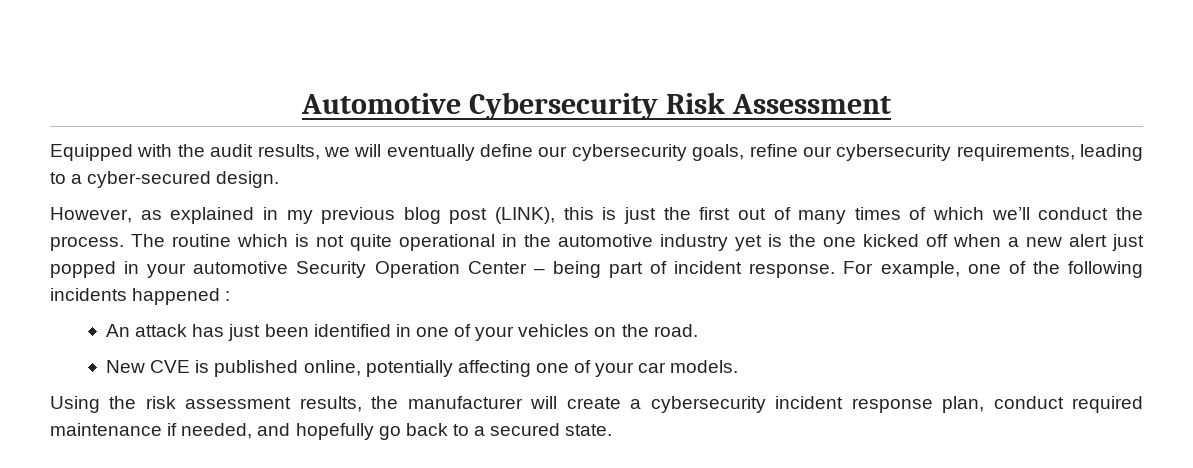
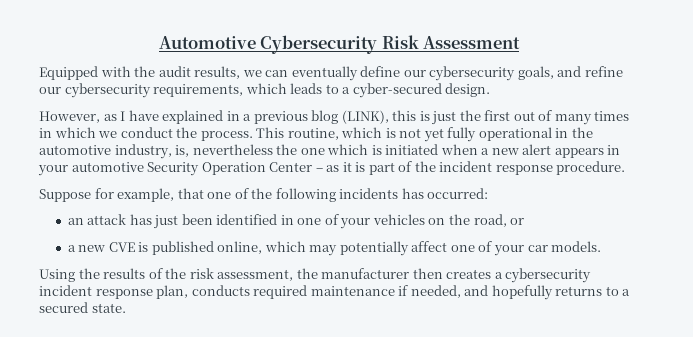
[354,144,382,157] will -> [265,70,289,77] can
(745, 152) none -> [557,66,582,77] and
[1080,144,1143,161] leading -> [245,83,323,94] which leads
(162, 215) none -> [120,110,159,121] I have
[286,210,313,224] my -> [243,114,252,121] a
[449,208,488,224] post -> (339, 117) none
[909,207,1030,220] of which we’ll -> [39,127,118,138] in which we
[131,234,231,247] The routine -> [256,127,339,140] This routine,
[350,234,392,251] quite -> [423,127,477,142] yet fully
[660,234,948,251] industry yet is the one kicked off -> [114,144,439,159] industry, is, nevertheless the one which is initiated
[1112,234,1144,251] [50,261,116,278] just popped -> [554,148,604,158] appears
[552,261,960,278] being part of incident response. For example, -> [326,161,626,175] [39,188,204,202] as it is part of the incident response procedure. // Suppose for example, that
[132,288,231,305] [106,324,131,337] happened : // An -> [401,188,489,199] [67,218,84,225] has occurred: // an
[653,324,698,337] [106,360,531,377] road. // New CVE is published online, potentially affecting -> [473,214,525,227] [67,241,448,256] road, or // a new CVE is published online, which may potentially affect
[145,396,621,412] risk assessment results, the manufacturer will create -> [103,268,492,281] results of the risk assessment, the manufacturer then creates
[993,396,1064,409] conduct -> [191,285,250,296] conducts
[378,423,448,440] go back -> [555,286,603,296] returns

